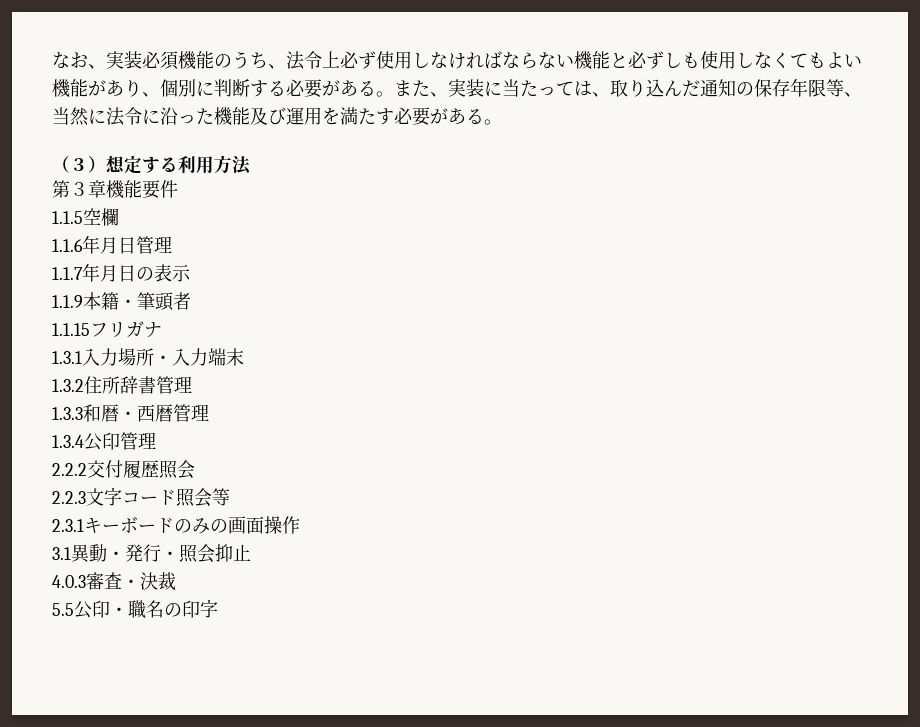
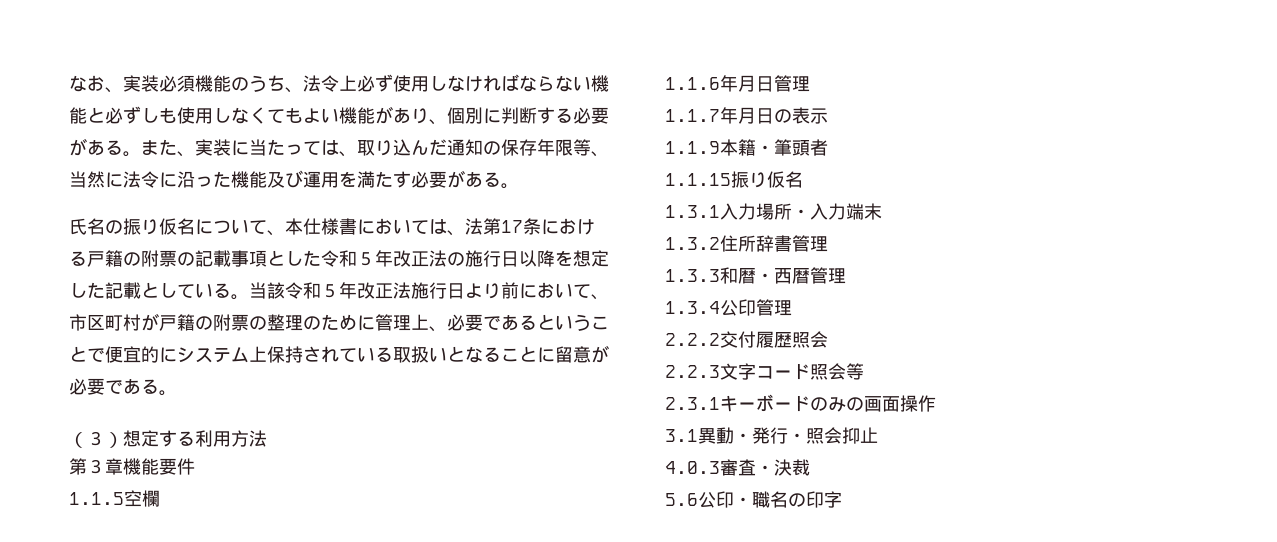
(502, 122) none -> [69,218,595,236] [69,250,609,267] [69,282,609,300] [69,313,609,332] [69,345,609,363] [69,378,177,396] // 氏名の振り仮名について、本仕様書においては、法第17条における戸籍の附票の記載事項とした令和５年改正法の施行日以降を想定した記載としている。当該令和５年改正法施行日より前において、市区町村が戸籍の附票の整理のために管理上、必要であるということで便宜的にシステム上保持されている取扱いとなることに留意が必要である。
[90,321,162,338] フリガナ -> [731,171,803,188] 振り仮名
[52,603,74,616] 5.5 -> [665,493,698,506] 5.6

